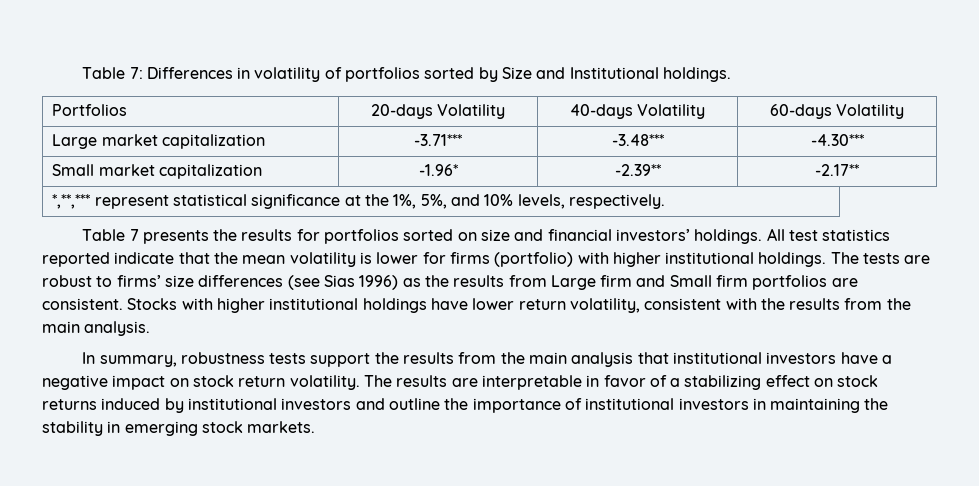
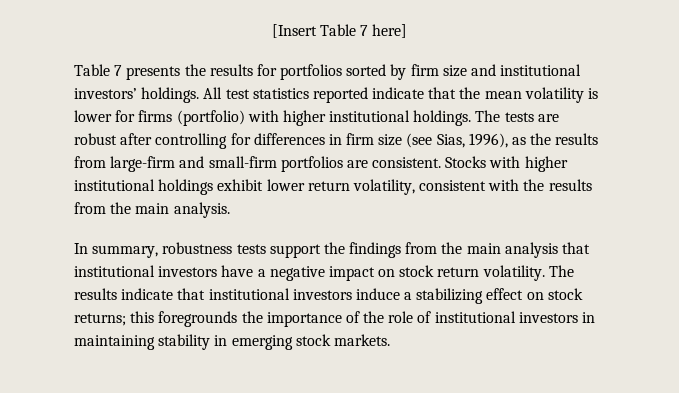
[82,67,732,82] [52,104,128,116] [370,104,506,119] [569,104,706,119] [769,104,905,119] [52,134,265,149] [414,134,462,146] [611,134,664,146] [810,134,864,146] [52,164,262,179] [418,164,458,176] [614,164,661,176] [815,164,859,176] [52,194,665,209] Table 7: Differences in volatility of portfolios sorted by Size and Institutional holdings. // Portfolios | 20-days Volatility | 40-days Volatility | 60-days Volatility // Large market capitalization | -3.71*** | -3.48*** | -4.30*** // Small market capitalization | -1.96* | -2.39** | -2.17** // *,**,*** represent statistical significance at the 1%, 5%, and 10% levels, respectively. -> [271,24,408,38] [Insert Table 7 here]
[457,232,477,241] on -> [390,64,439,80] by firm
[547,229,612,241] financial -> [500,64,582,76] institutional
[96,275,749,290] to firms’ size differences (see Sias 1996) as the results from Large firm and Small firm -> [120,133,599,149] [74,156,277,172] after controlling for differences in firm size (see Sias, 1996), as the results from large-firm and small-firm
[430,298,468,310] have -> [217,179,264,191] exhibit
[403,352,455,364] results -> [349,242,402,258] findings
[451,375,667,390] are interpretable in favor of -> [121,288,400,300] indicate that institutional investors induce
[42,398,561,413] returns induced by institutional investors and outline the importance -> [74,311,414,327] returns; this foregrounds the importance of the role
[864,398,889,410] the -> (155, 342) none

